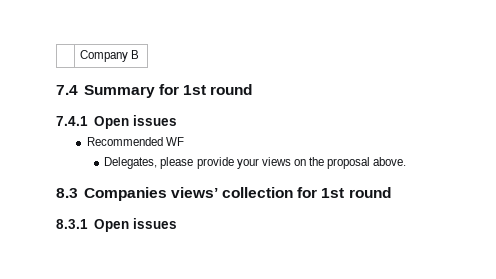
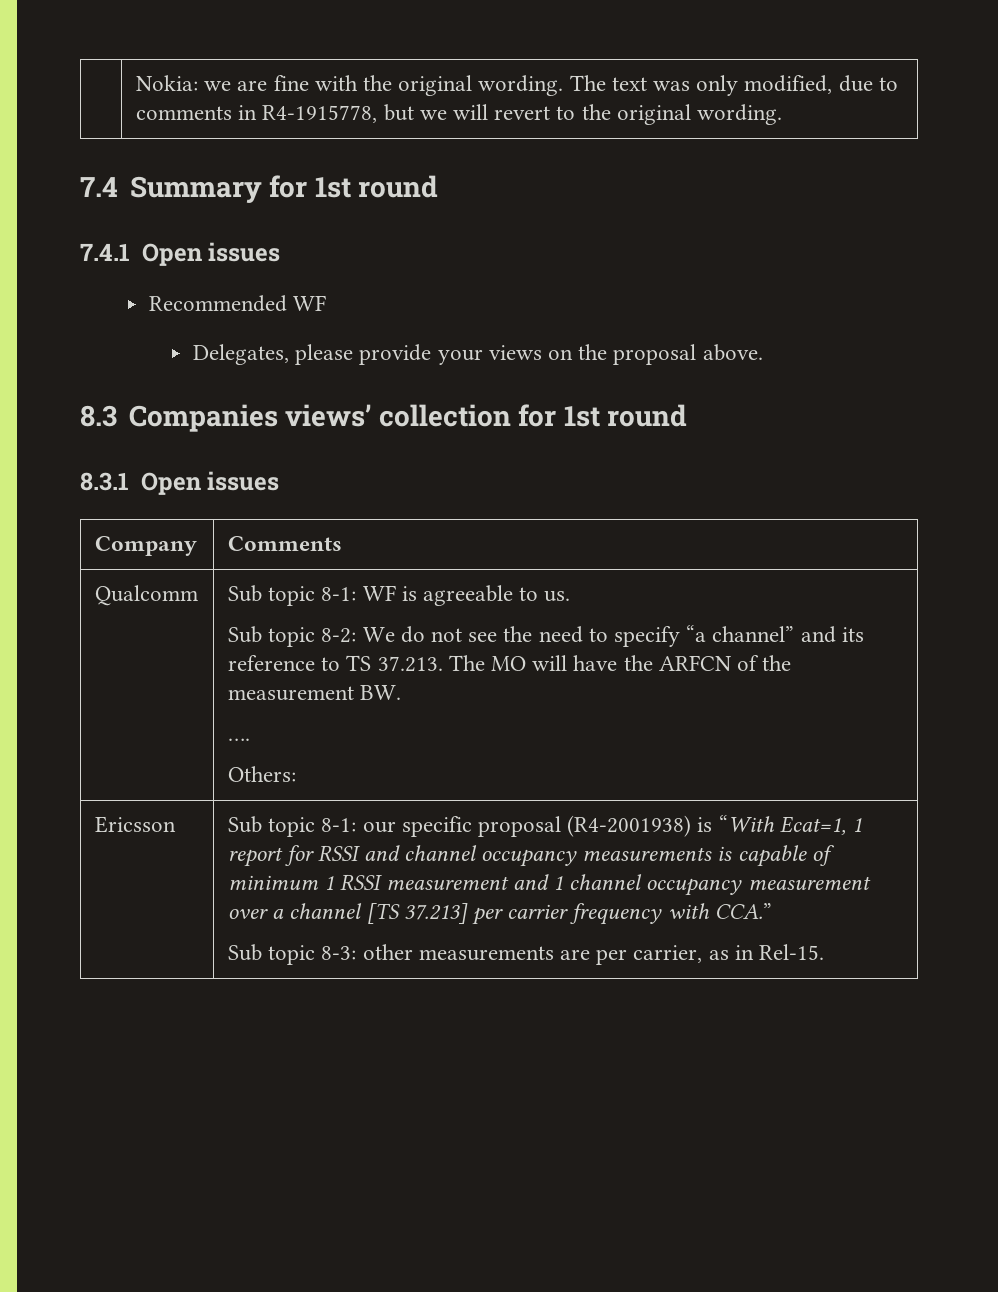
[80,50,140,62] | Company B -> [135,75,898,96] [135,104,783,125] | Nokia: we are fine with the original wording. The text was only modified, due to comments in R4-1915778, but we will revert to the original wording.
(177, 223) none -> [94,536,197,556] [227,536,342,551] [94,585,198,606] [227,585,571,606] [227,625,864,647] [227,655,792,672] [227,685,402,701] [227,738,250,741] [227,766,296,782] [94,816,176,833] [227,815,863,837] [227,845,835,867] [227,874,871,896] [227,903,772,925] [227,944,825,965] // Company | Comments // Qualcomm | Sub topic 8-1: WF is agreeable to us. // Sub topic 8-2: We do not see the need to specify “a channel” and its reference to TS 37.213. The MO will have the ARFCN of the measurement BW. // …. // Others: // Ericsson | Sub topic 8-1: our specific proposal (R4-2001938) is “With Ecat=1, 1 report for RSSI and channel occupancy measurements is capable of minimum 1 RSSI measurement and 1 channel occupancy measurement over a channel [TS 37.213] per carrier frequency with CCA.” // Sub topic 8-3: other measurements are per carrier, as in Rel-15.

